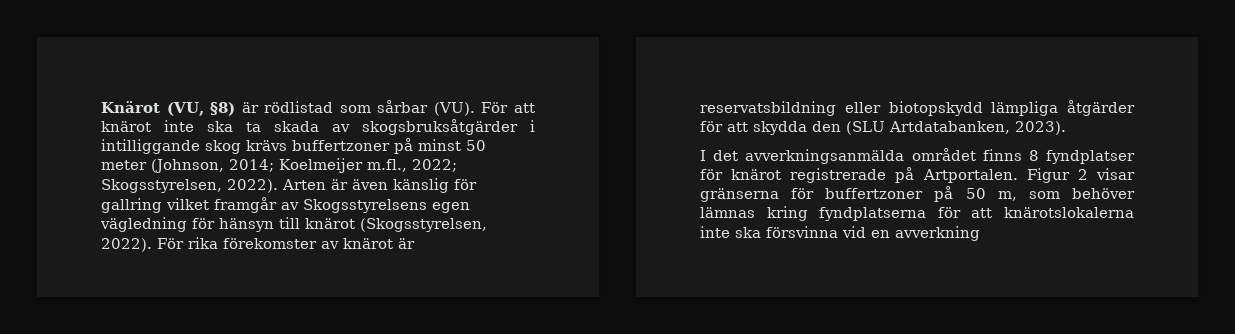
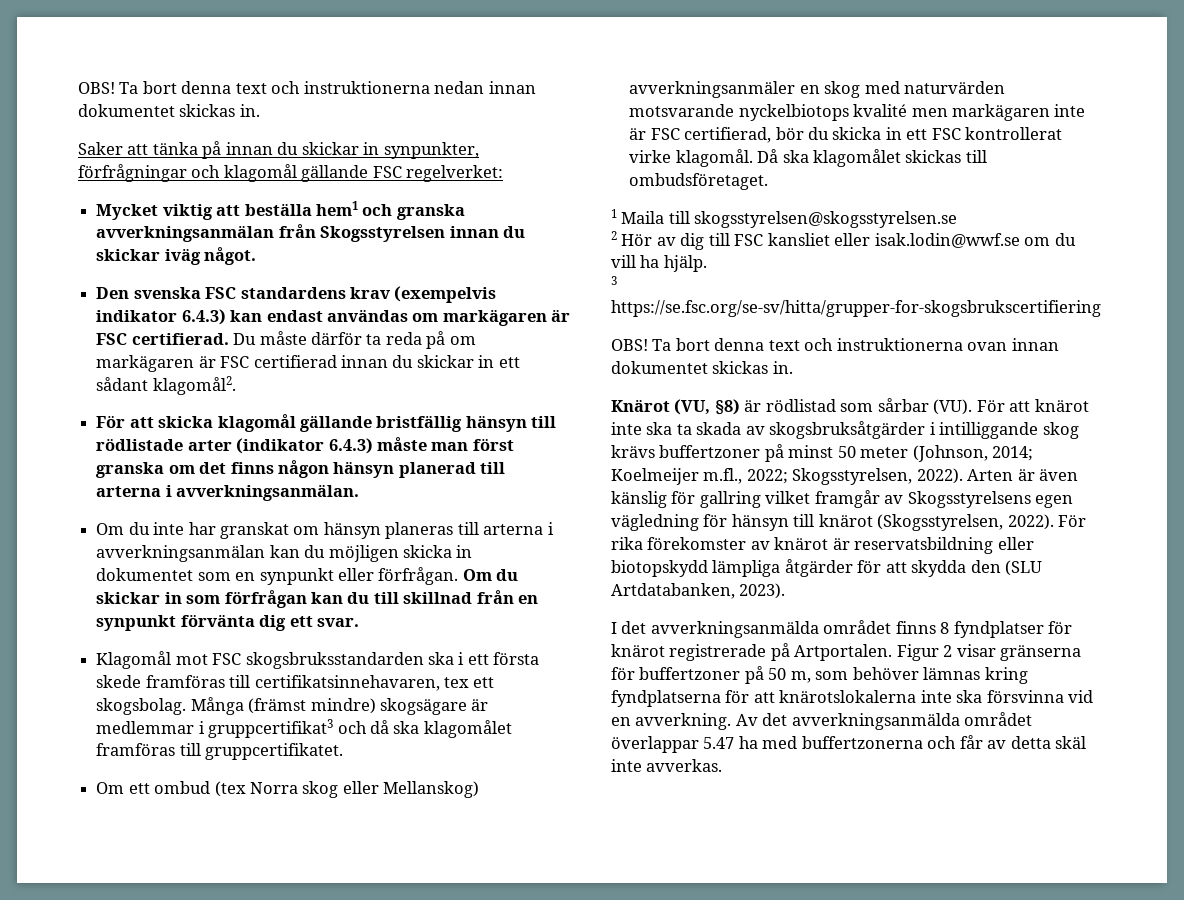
(101, 107) none -> [78,81,536,94] [78,104,260,117] [78,141,479,159] [78,164,504,182] [96,201,465,220] [96,224,525,242] [96,247,257,265] [96,286,497,303] [96,309,571,326] [96,331,476,349] [96,355,520,372] [96,376,236,395] [96,414,557,432] [96,437,514,454] [96,460,506,478] [96,484,360,501] [96,522,554,539] [96,545,473,562] [96,567,519,585] [96,590,539,608] [96,614,359,631] [96,651,540,669] [96,675,495,691] [96,697,489,715] [96,719,512,738] [96,743,344,760] [96,781,480,798] [629,81,1005,98] [629,104,1086,121] [629,127,1063,143] [629,149,987,167] [629,173,769,190] [611,209,958,228] [611,231,1076,250] [611,255,707,272] [611,276,617,285] [611,300,1101,317] [611,338,1059,351] [611,361,793,374] OBS! Ta bort denna text och instruktionerna nedan innan dokumentet skickas in. // Saker att tänka på innan du skickar in synpunkter, förfrågningar och klagomål gällande FSC regelverket: // Mycket viktig att beställa hem1 och granska avverkningsanmälan från Skogsstyrelsen innan du skickar iväg något. // Den svenska FSC standardens krav (exempelvis indikator 6.4.3) kan endast användas om markägaren är FSC certifierad. Du måste därför ta reda på om markägaren är FSC certifierad innan du skickar in ett sådant klagomål2. // För att skicka klagomål gällande bristfällig hänsyn till rödlistade arter (indikator 6.4.3) måste man först granska om det finns någon hänsyn planerad till arterna i avverkningsanmälan. // Om du inte har granskat om hänsyn planeras till arterna i avverkningsanmälan kan du möjligen skicka in dokumentet som en synpunkt eller förfrågan. Om du skickar in som förfrågan kan du till skillnad från en synpunkt förvänta dig ett svar. // Klagomål mot FSC skogsbruksstandarden ska i ett första skede framföras till certifikatsinnehavaren, tex ett skogsbolag. Många (främst mindre) skogsägare är medlemmar i gruppcertifikat3 och då ska klagomålet framföras till gruppcertifikatet. // Om ett ombud (tex Norra skog eller Mellanskog) avverkningsanmäler en skog med naturvärden motsvarande nyckelbiotops kvalité men markägaren inte är FSC certifierad, bör du skicka in ett FSC kontrollerat virke klagomål. Då ska klagomålet skickas till ombudsföretaget. // 1 Maila till skogsstyrelsen@skogsstyrelsen.se // 2 Hör av dig till FSC kansliet eller isak.lodin@wwf.se om du vill ha hjälp. // 3 https://se.fsc.org/se-sv/hitta/grupper-for-skogsbrukscertifiering // OBS! Ta bort denna text och instruktionerna ovan innan dokumentet skickas in. //
[895,226,980,241] avverkning -> [635,712,1033,730] [611,735,1087,753] [611,759,723,772] avverkning. Av det avverkningsanmälda området överlappar 5.47 ha med buffertzonerna och får av detta skäl inte avverkas.

